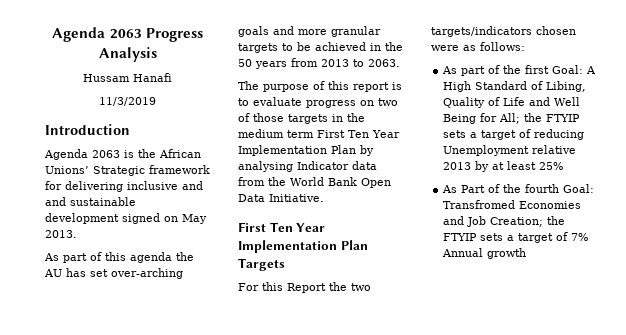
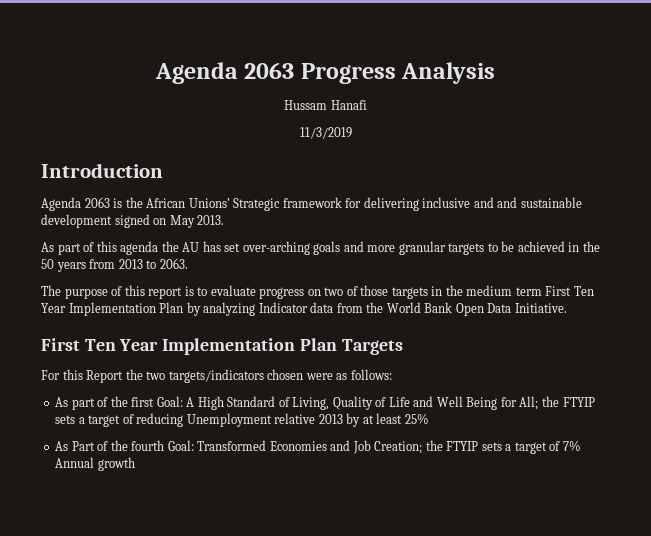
[238,161,293,172] analysing -> [203,302,256,316] analyzing
[546,81,587,92] Libing, -> [292,397,330,410] Living,
[443,200,516,209] Transfromed -> [197,440,267,451] Transformed

